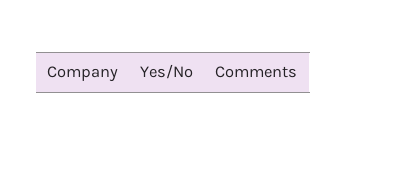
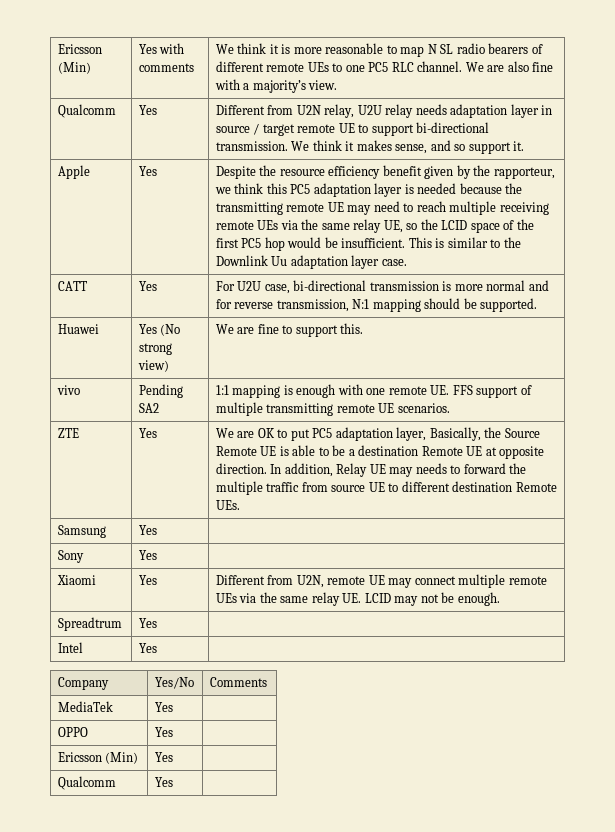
[46,66,118,82] [139,64,193,79] [214,66,297,78] Company | Yes/No | Comments -> [57,44,102,54] [57,62,91,74] [138,43,185,54] [138,63,194,72] [215,43,543,57] [215,61,554,72] [214,79,338,93] [57,104,116,118] [138,105,157,115] [215,104,553,118] [215,122,490,136] [215,140,525,154] [57,165,90,179] [138,166,157,176] [215,165,555,179] [214,183,523,197] [215,201,549,215] [215,219,534,233] [215,237,521,251] [215,255,407,269] [57,281,87,291] [138,281,157,291] [215,280,549,294] [215,298,538,312] [57,324,99,334] [138,324,181,336] [138,343,172,355] [137,360,169,372] [215,323,364,337] [56,385,80,395] [138,384,183,398] [138,403,159,413] [215,384,532,398] [215,402,450,416] [57,428,79,438] [138,428,157,438] [215,427,540,441] [215,445,545,459] [215,463,527,477] [215,481,557,495] [215,500,240,510] [57,525,106,538] [138,525,157,535] [57,550,84,563] [138,550,157,560] [56,575,96,585] [138,575,157,585] [215,574,547,588] [215,592,500,606] [57,617,122,631] [138,618,157,628] [57,642,83,653] [138,643,157,653] [57,677,109,690] [154,677,194,689] [209,677,267,687] [57,701,113,712] [154,702,173,712] [57,727,88,737] [154,727,173,737] [57,752,139,764] [154,752,173,762] [57,776,116,790] [154,777,173,787] Ericsson (Min) | Yes with comments | We think it is more reasonable to map N SL radio bearers of different remote UEs to one PC5 RLC channel. We are also fine with a majority’s view. // Qualcomm | Yes | Different from U2N relay, U2U relay needs adaptation layer in source / target remote UE to support bi-directional transmission. We think it makes sense, and so support it. // Apple | Yes | Despite the resource efficiency benefit given by the rapporteur, we think this PC5 adaptation layer is needed because the transmitting remote UE may need to reach multiple receiving remote UEs via the same relay UE, so the LCID space of the first PC5 hop would be insufficient. This is similar to the Downlink Uu adaptation layer case. // CATT | Yes | For U2U case, bi-directional transmission is more normal and for reverse transmission, N:1 mapping should be supported. // Huawei | Yes (No strong view) | We are fine to support this. // vivo | Pending SA2 | 1:1 mapping is enough with one remote UE. FFS support of multiple transmitting remote UE scenarios. // ZTE | Yes | We are OK to put PC5 adaptation layer, Basically, the Source Remote UE is able to be a destination Remote UE at opposite direction. In addition, Relay UE may needs to forward the multiple traffic from source UE to different destination Remote UEs. // Samsung | Yes | // Sony | Yes | // Xiaomi | Yes | Different from U2N, remote UE may connect multiple remote UEs via the same relay UE. LCID may not be enough. // Spreadtrum | Yes | // Intel | Yes | // Company | Yes/No | Comments // MediaTek | Yes | // OPPO | Yes | // Ericsson (Min) | Yes | // Qualcomm | Yes |

